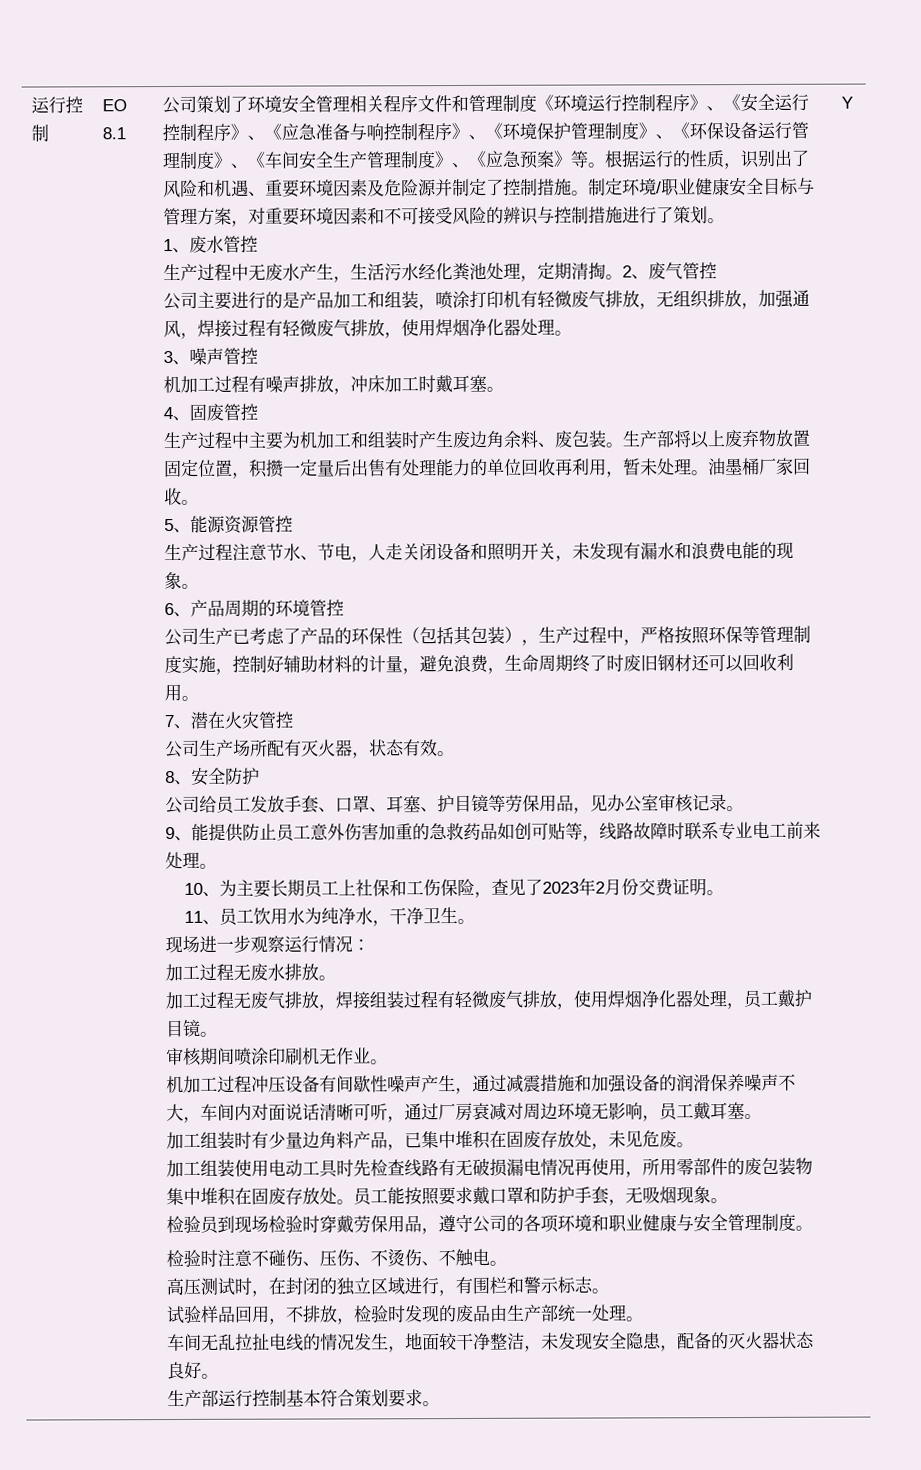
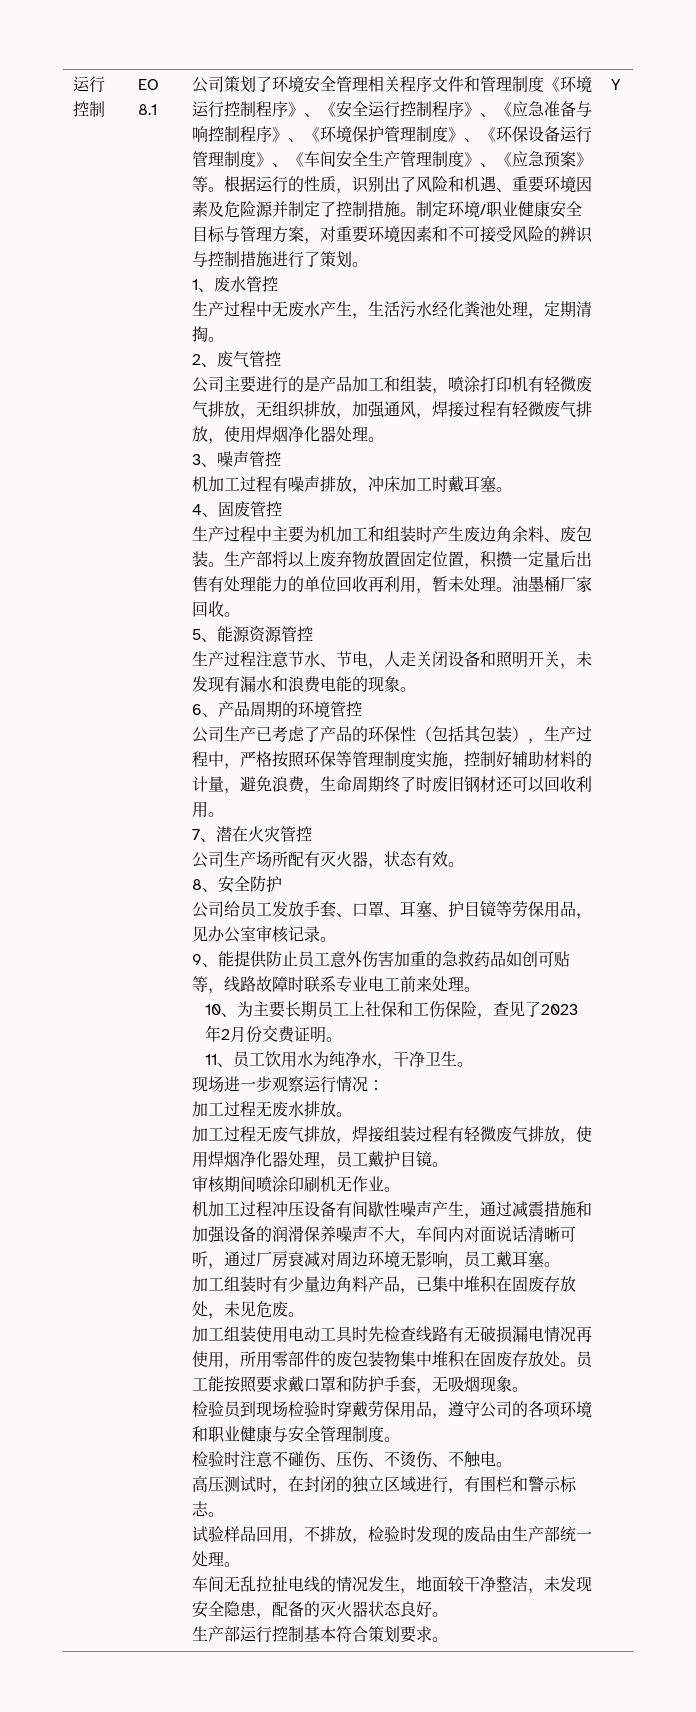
(624, 277) none -> (224, 339) //

